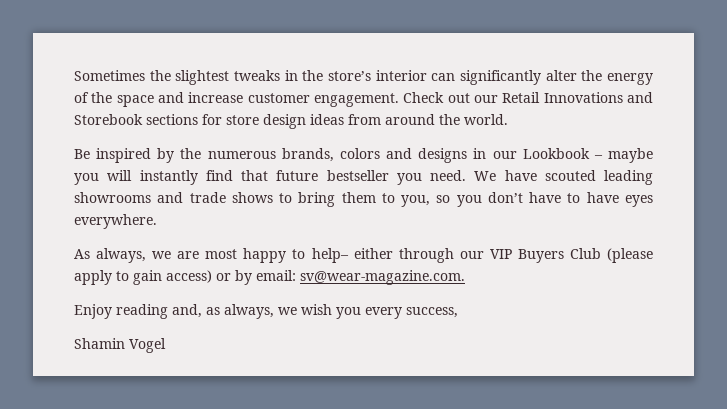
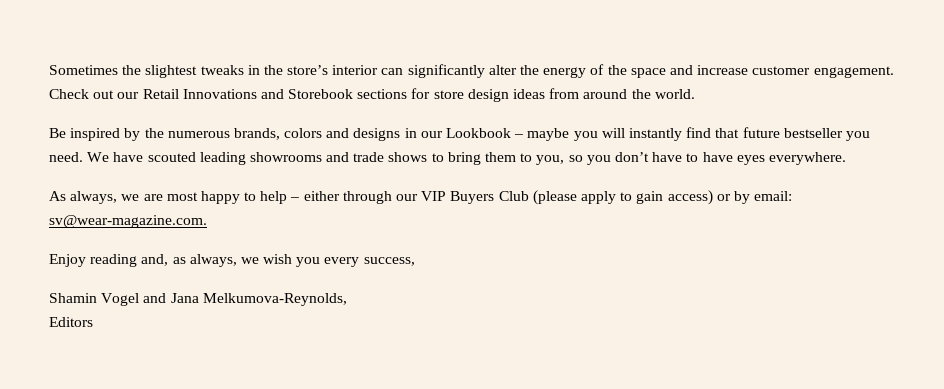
[311,248,349,263] help– -> [260,191,300,204] help –
(166, 345) none -> [143,293,347,306] [49,317,93,327] and Jana Melkumova-Reynolds, // Editors

